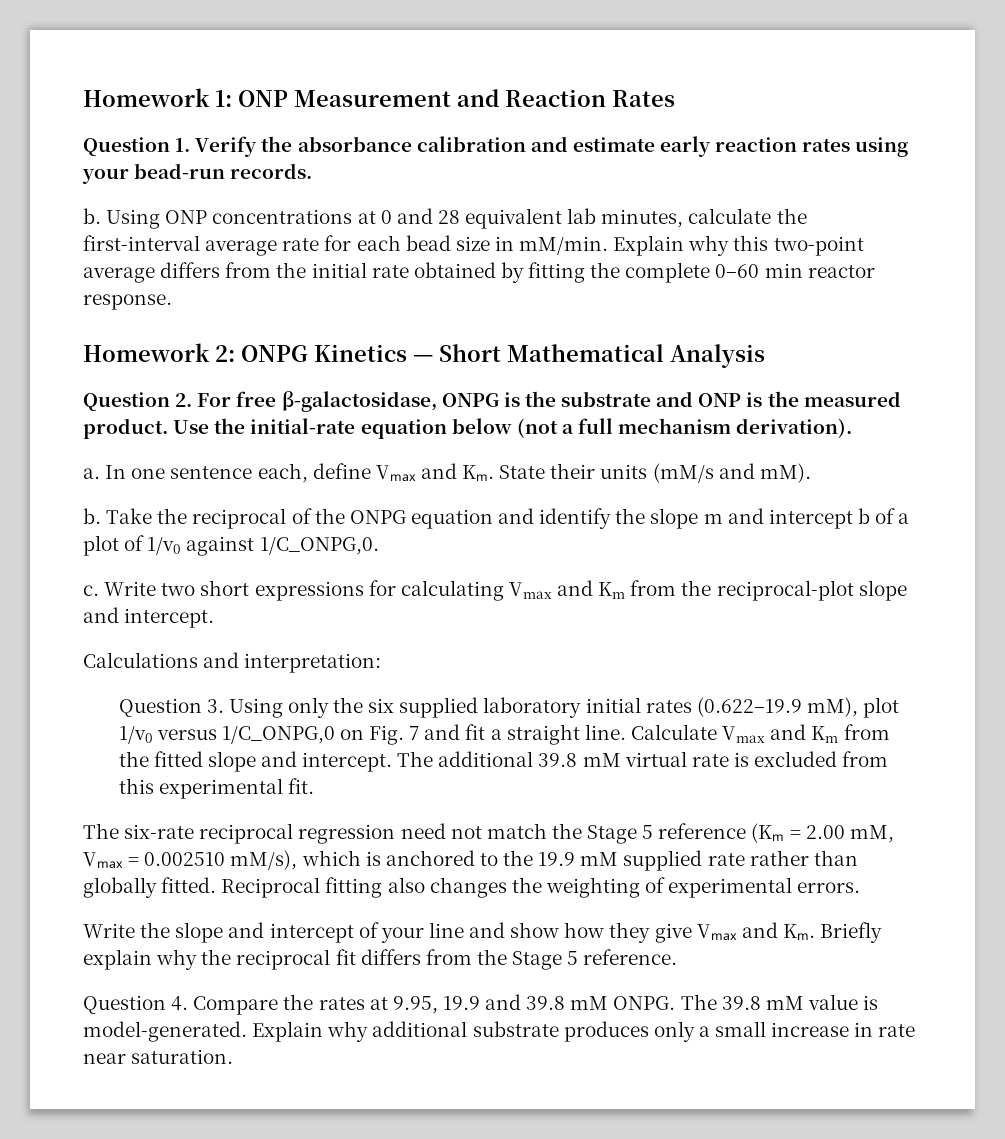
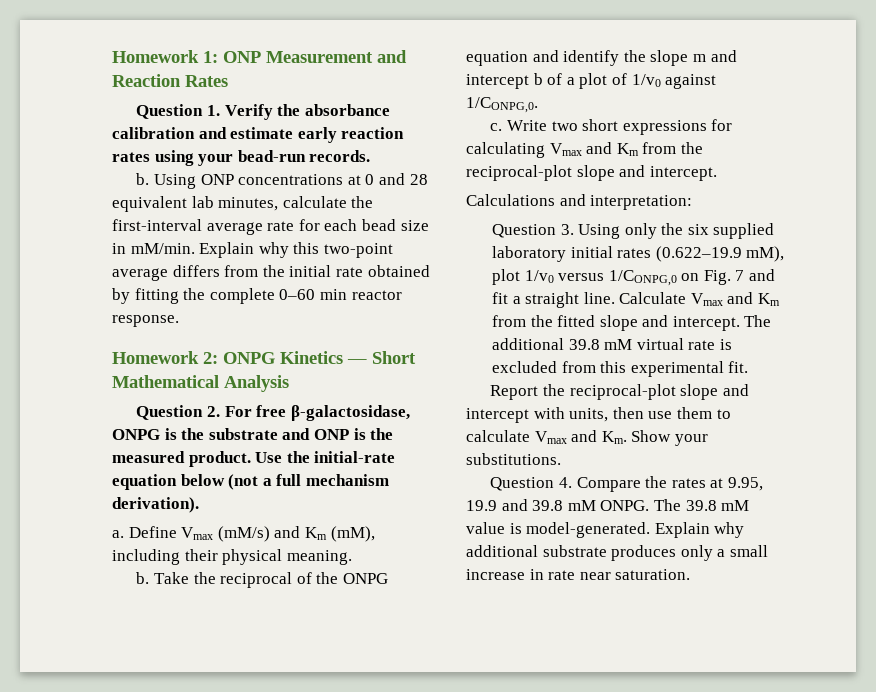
[105,463,811,483] In one sentence each, define Vₘₐₓ and Kₘ. State their units (mM/s and mM). -> [128,526,375,542] [112,549,352,565] Define Vmax (mM/s) and Km (mM), including their physical meaning.
[259,537,379,555] 1/C_ONPG,0. -> [466,97,538,113] 1/CONPG,0.
[221,726,335,744] 1/C_ONPG,0 -> [608,270,677,286] 1/CONPG,0
[83,823,894,844] [83,850,858,871] [83,877,861,898] [83,922,883,943] [83,949,678,970] The six-rate reciprocal regression need not match the Stage 5 reference (Kₘ = 2.00 mM, Vₘₐₓ = 0.002510 mM/s), which is anchored to the 19.9 mM supplied rate rather than globally fitted. Reciprocal fitting also changes the weighting of experimental errors. // Write the slope and intercept of your line and show how they give Vₘₐₓ and Kₘ. Briefly explain why the reciprocal fit differs from the Stage 5 reference. -> [490,384,749,400] [466,407,731,423] [466,430,708,446] [466,453,561,465] Report the reciprocal-plot slope and intercept with units, then use them to calculate Vmax and Km. Show your substitutions.

